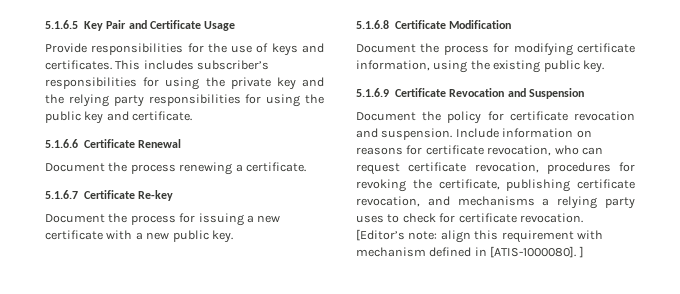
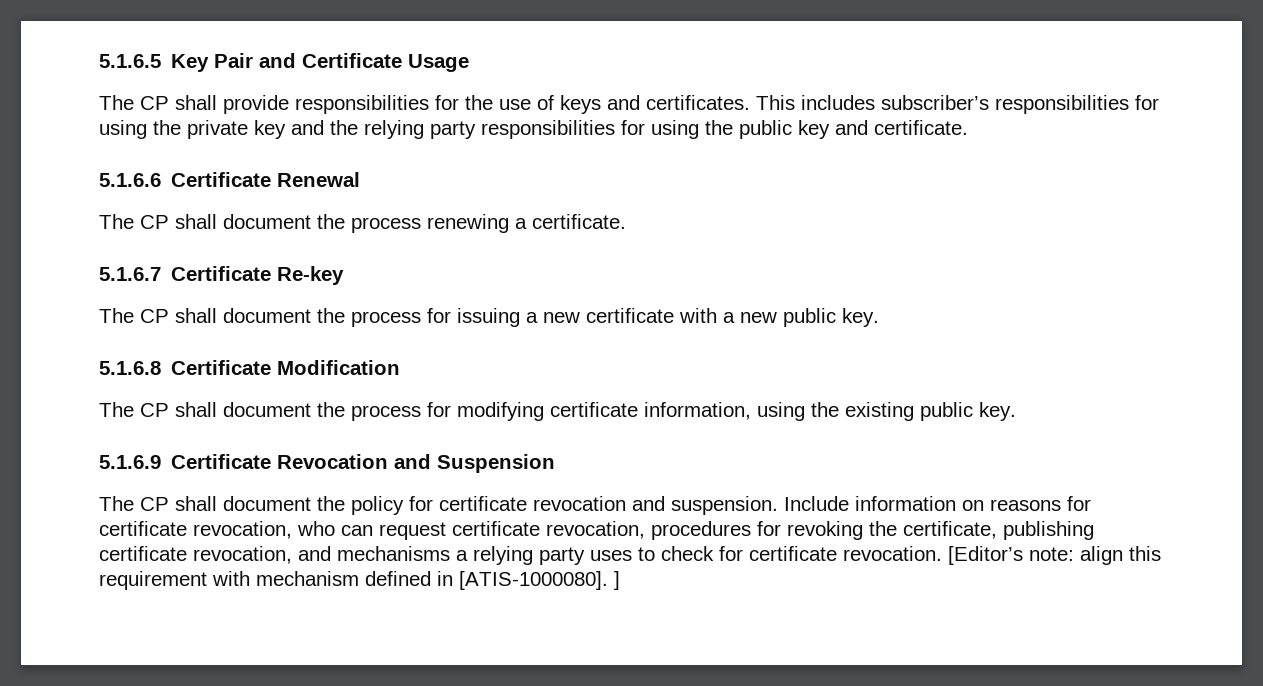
[45,43,87,53] Provide -> [99,95,289,114] The CP shall provide
[45,163,105,172] Document -> [99,214,311,229] The CP shall document
[45,214,105,223] Document -> [99,308,311,323] The CP shall document
[356,44,416,53] Document -> [99,402,311,417] The CP shall document
[356,112,416,121] Document -> [99,496,311,511] The CP shall document

